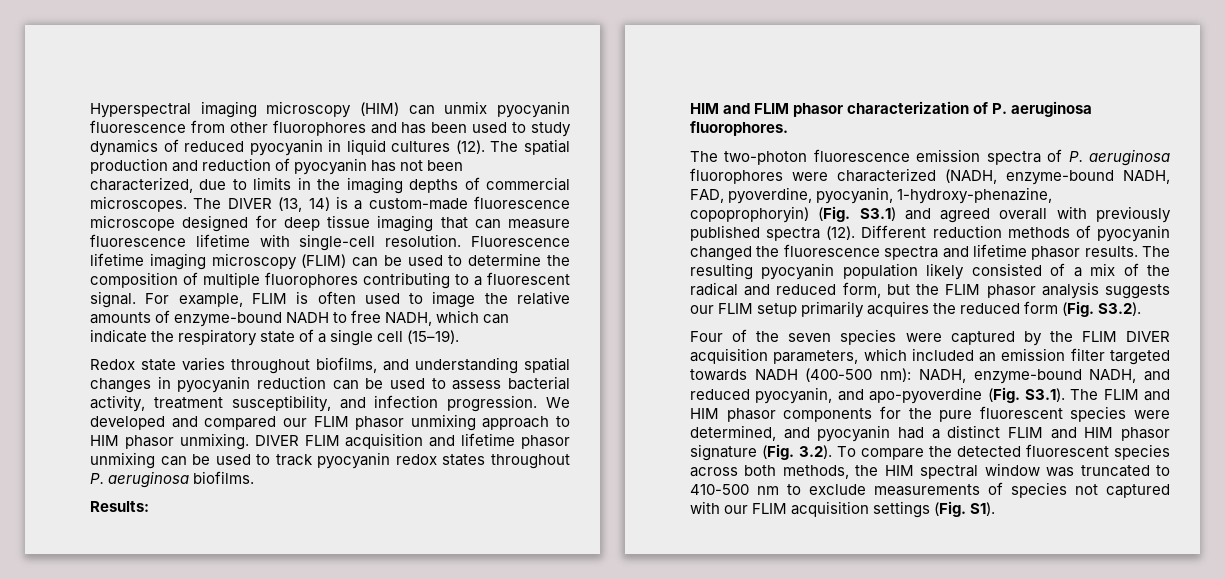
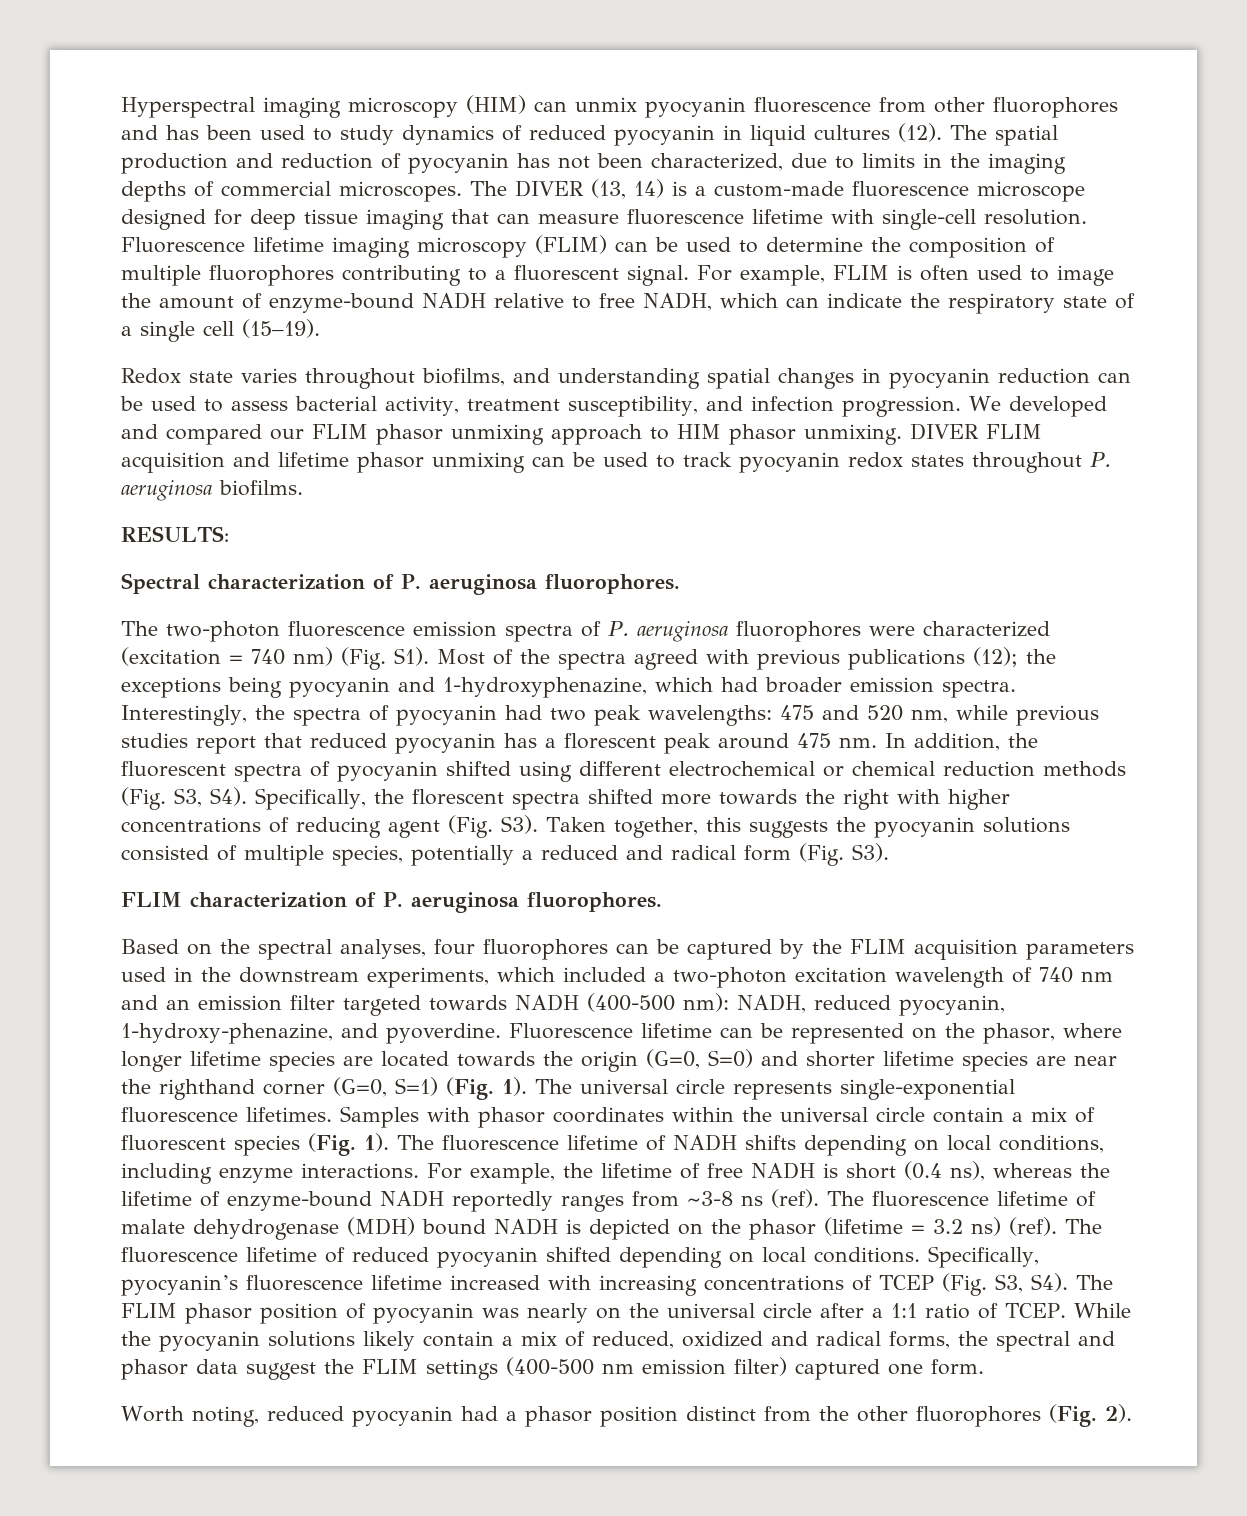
[517,291,570,305] [90,310,330,327] relative amounts of enzyme-bound NADH -> [159,292,564,313] amount of enzyme-bound NADH relative
[90,501,149,512] [690,103,844,117] Results: // HIM and FLIM phasor -> [121,526,229,542] [121,573,200,594] RESULTS: // Spectral
[945,169,1170,185] [690,187,1053,204] [690,206,1171,223] [690,225,1170,242] [690,244,1170,261] [690,263,1170,280] [690,282,1170,299] [690,301,1142,318] [690,329,1170,346] [690,348,974,364] (NADH, enzyme-bound NADH, FAD, pyoverdine, pyocyanin, 1-hydroxy-phenazine, copoprophoryin) (Fig. S3.1) and agreed overall with previously published spectra (12). Different reduction methods of pyocyanin changed the fluorescence spectra and lifetime phasor results. The resulting pyocyanin population likely consisted of a mix of the radical and reduced form, but the FLIM phasor analysis suggests our FLIM setup primarily acquires the reduced form (Fig. S3.2). // Four of the seven species were captured by the FLIM DIVER acquisition parameters, which included -> [121,647,1056,670] [121,677,1016,698] [121,705,1099,726] [121,733,1038,754] [121,761,1126,782] [121,787,1010,810] [121,815,1070,838] [121,843,889,866] [121,892,662,913] [121,939,1134,960] [121,967,1113,988] [121,995,158,1010] (excitation = 740 nm) (Fig. S1). Most of the spectra agreed with previous publications (12); the exceptions being pyocyanin and 1-hydroxyphenazine, which had broader emission spectra. Interestingly, the spectra of pyocyanin had two peak wavelengths: 475 and 520 nm, while previous studies report that reduced pyocyanin has a florescent peak around 475 nm. In addition, the fluorescent spectra of pyocyanin shifted using different electrochemical or chemical reduction methods (Fig. S3, S4). Specifically, the florescent spectra shifted more towards the right with higher concentrations of reducing agent (Fig. S3). Taken together, this suggests the pyocyanin solutions consisted of multiple species, potentially a reduced and radical form (Fig. S3). // FLIM characterization of P. aeruginosa fluorophores. // Based on the spectral analyses, four fluorophores can be captured by the FLIM acquisition parameters used in the downstream experiments, which included a two-photon excitation wavelength of 740 nm and
[973,369,1170,384] [690,387,1170,404] [690,406,1170,422] [690,425,1170,442] [690,444,1170,461] [690,463,1170,479] [690,482,1170,498] [690,501,996,518] enzyme-bound NADH, and reduced pyocyanin, and apo-pyoverdine (Fig. S3.1). The FLIM and HIM phasor components for the pure fluorescent species were determined, and pyocyanin had a distinct FLIM and HIM phasor signature (Fig. 3.2). To compare the detected fluorescent species across both methods, the HIM spectral window was truncated to 410-500 nm to exclude measurements of species not captured with our FLIM acquisition settings (Fig. S1). -> [814,995,1005,1016] [121,1023,1122,1044] [121,1049,1117,1072] [121,1077,1015,1100] [121,1106,1095,1128] [121,1133,1104,1156] [121,1161,1110,1184] [121,1189,1097,1212] [121,1217,1103,1240] [121,1246,1039,1268] [121,1273,1113,1296] [121,1303,1131,1324] [121,1331,1115,1352] [121,1357,984,1380] [121,1404,1132,1427] reduced pyocyanin, 1-hydroxy-phenazine, and pyoverdine. Fluorescence lifetime can be represented on the phasor, where longer lifetime species are located towards the origin (G=0, S=0) and shorter lifetime species are near the righthand corner (G=0, S=1) (Fig. 1). The universal circle represents single-exponential fluorescence lifetimes. Samples with phasor coordinates within the universal circle contain a mix of fluorescent species (Fig. 1). The fluorescence lifetime of NADH shifts depending on local conditions, including enzyme interactions. For example, the lifetime of free NADH is short (0.4 ns), whereas the lifetime of enzyme-bound NADH reportedly ranges from ~3-8 ns (ref). The fluorescence lifetime of malate dehydrogenase (MDH) bound NADH is depicted on the phasor (lifetime = 3.2 ns) (ref). The fluorescence lifetime of reduced pyocyanin shifted depending on local conditions. Specifically, pyocyanin’s fluorescence lifetime increased with increasing concentrations of TCEP (Fig. S3, S4). The FLIM phasor position of pyocyanin was nearly on the universal circle after a 1:1 ratio of TCEP. While the pyocyanin solutions likely contain a mix of reduced, oxidized and radical forms, the spectral and phasor data suggest the FLIM settings (400-500 nm emission filter) captured one form. // Worth noting, reduced pyocyanin had a phasor position distinct from the other fluorophores (Fig. 2).

